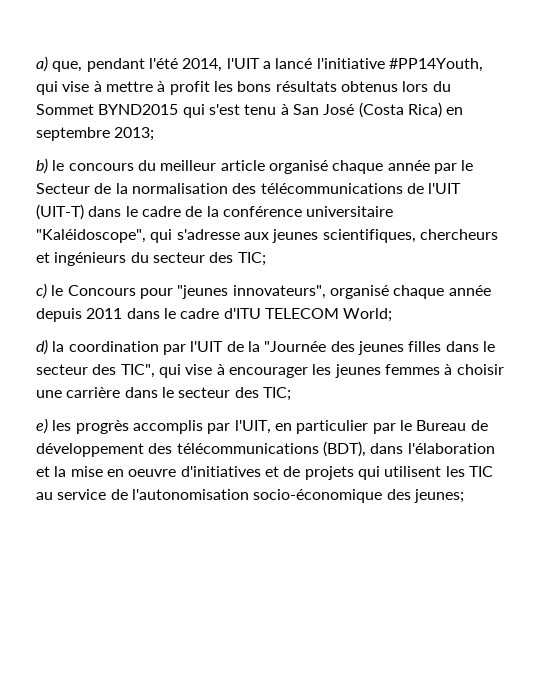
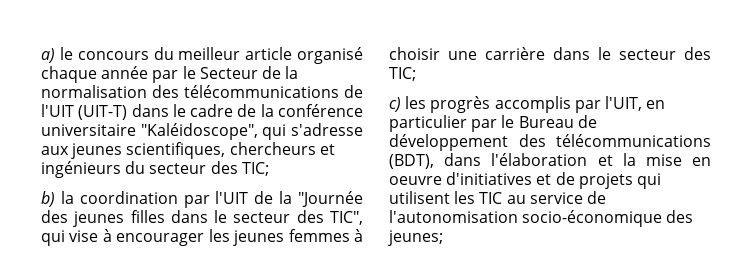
[52,58,483,72] [36,81,451,95] [36,102,464,118] [36,127,155,141] [36,158,48,174] que, pendant l'été 2014, l'UIT a lancé l'initiative #PP14Youth, qui vise à mettre à profit les bons résultats obtenus lors du Sommet BYND2015 qui s'est tenu à San José (Costa Rica) en septembre 2013; // b) -> (55, 55) none
[36,283,491,299] [36,308,393,322] [36,339,48,355] c) le Concours pour "jeunes innovateurs", organisé chaque année depuis 2011 dans le cadre d'ITU TELECOM World; // d) -> [41,191,55,207] b)
[36,418,48,434] e) -> [389,97,401,112] c)

